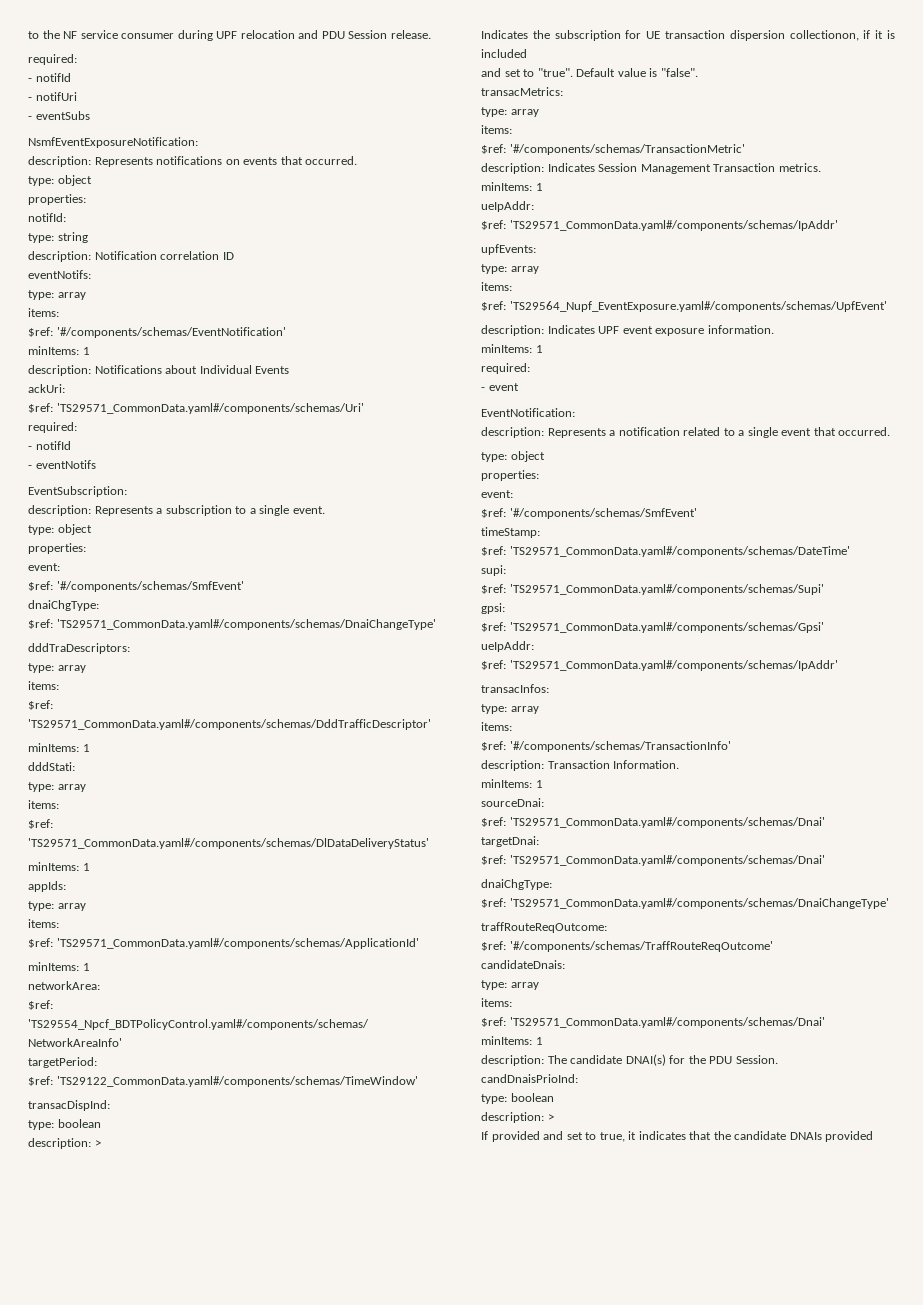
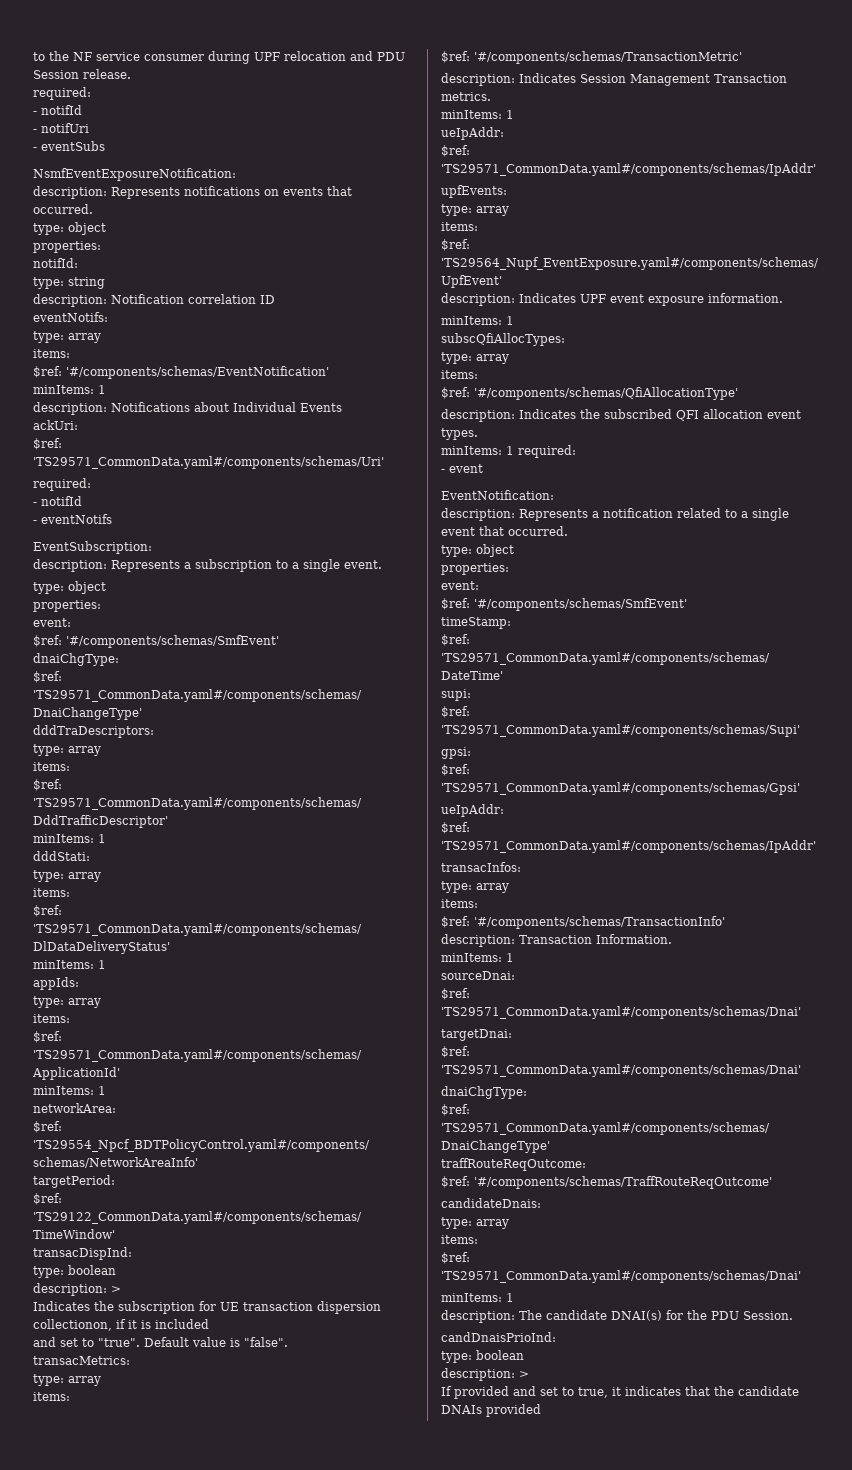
(543, 349) none -> [441,333,565,346] [441,352,509,364] [441,370,478,379] [441,387,738,400] [441,409,801,422] [441,428,478,440] [441,446,514,455] subscQfiAllocTypes: // type: array // items: // $ref: '#/components/schemas/QfiAllocationType' // description: Indicates the subscribed QFI allocation event types. // minItems: 1

